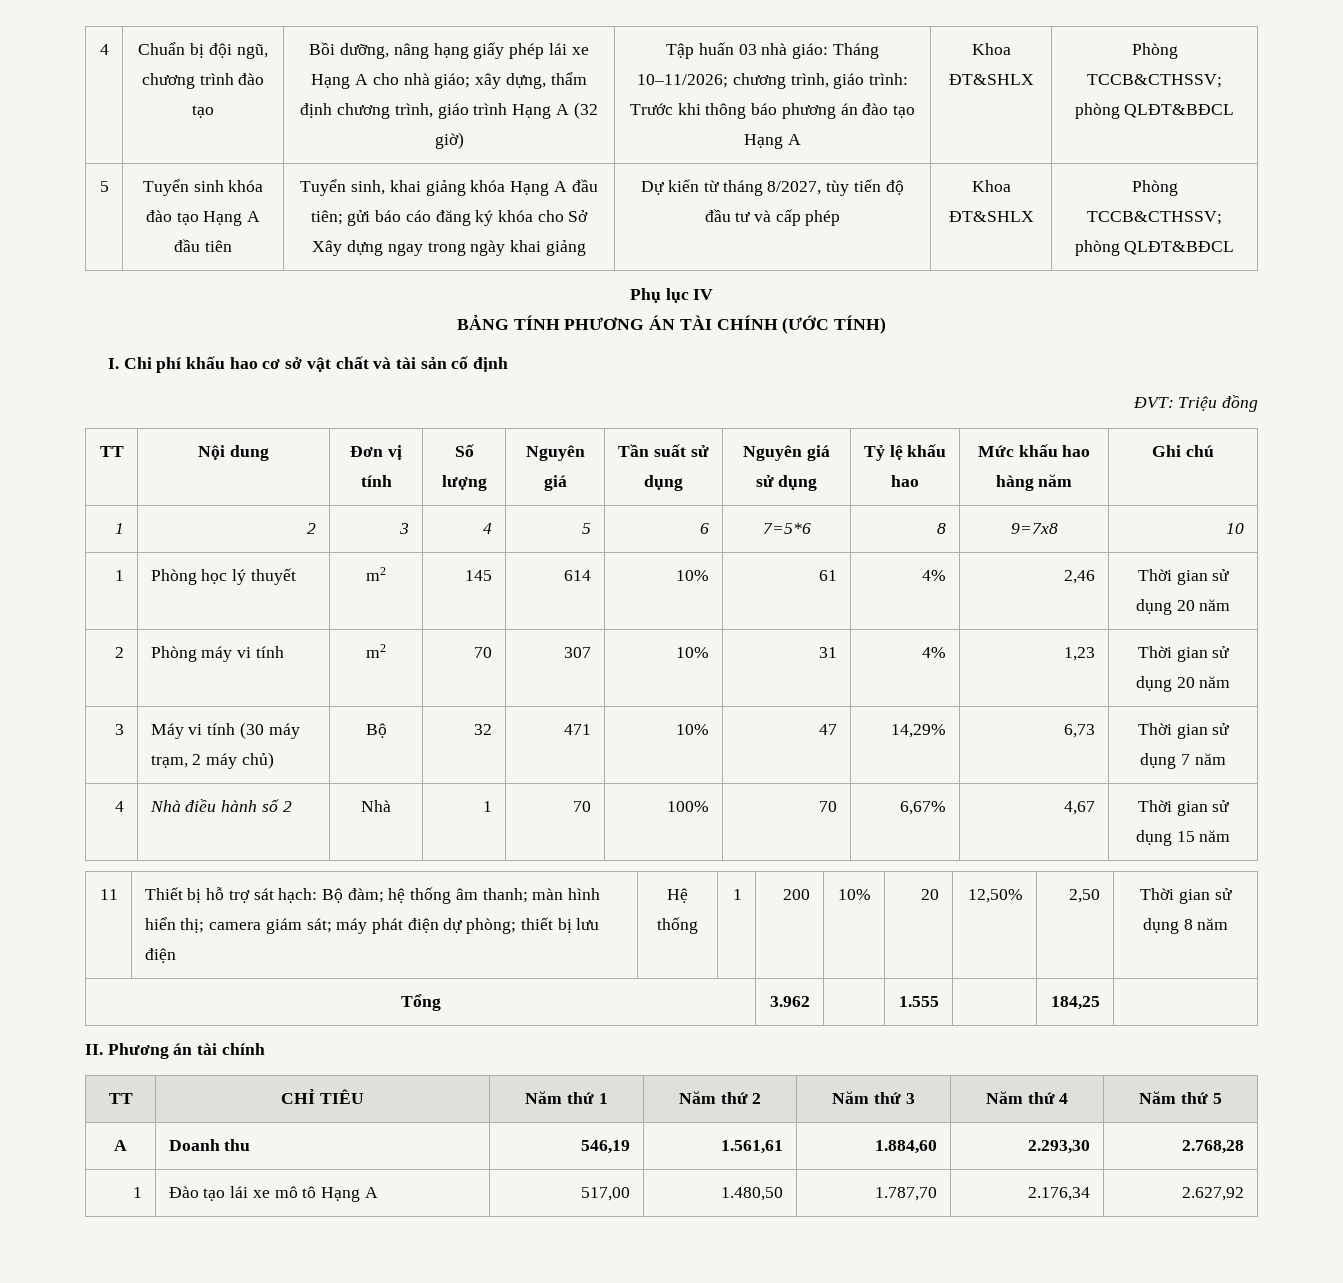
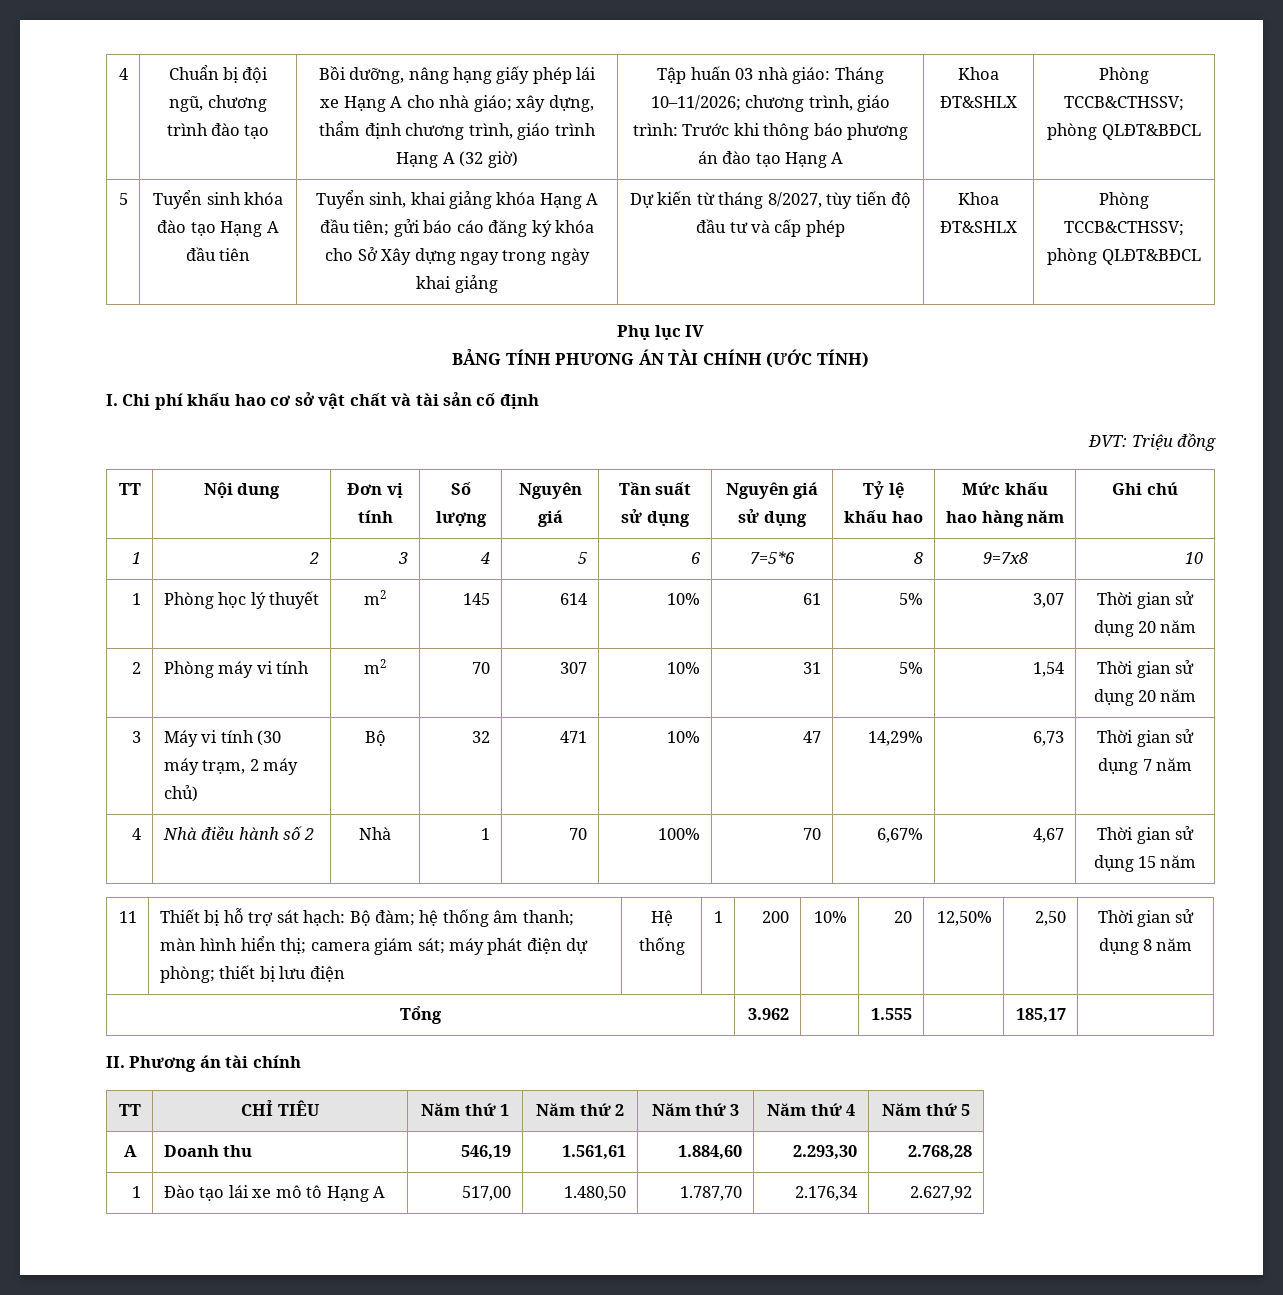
[922,570,947,581] [1064,570,1096,584] 4% | 2,46 -> [899,593,924,605] [1033,593,1065,608] 5% | 3,07
[922,647,947,658] [1064,647,1096,661] 4% | 1,23 -> [899,662,924,674] [1033,662,1065,677] 5% | 1,54
[1051,996,1101,1010] 184,25 -> [1016,1008,1067,1023] 185,17

